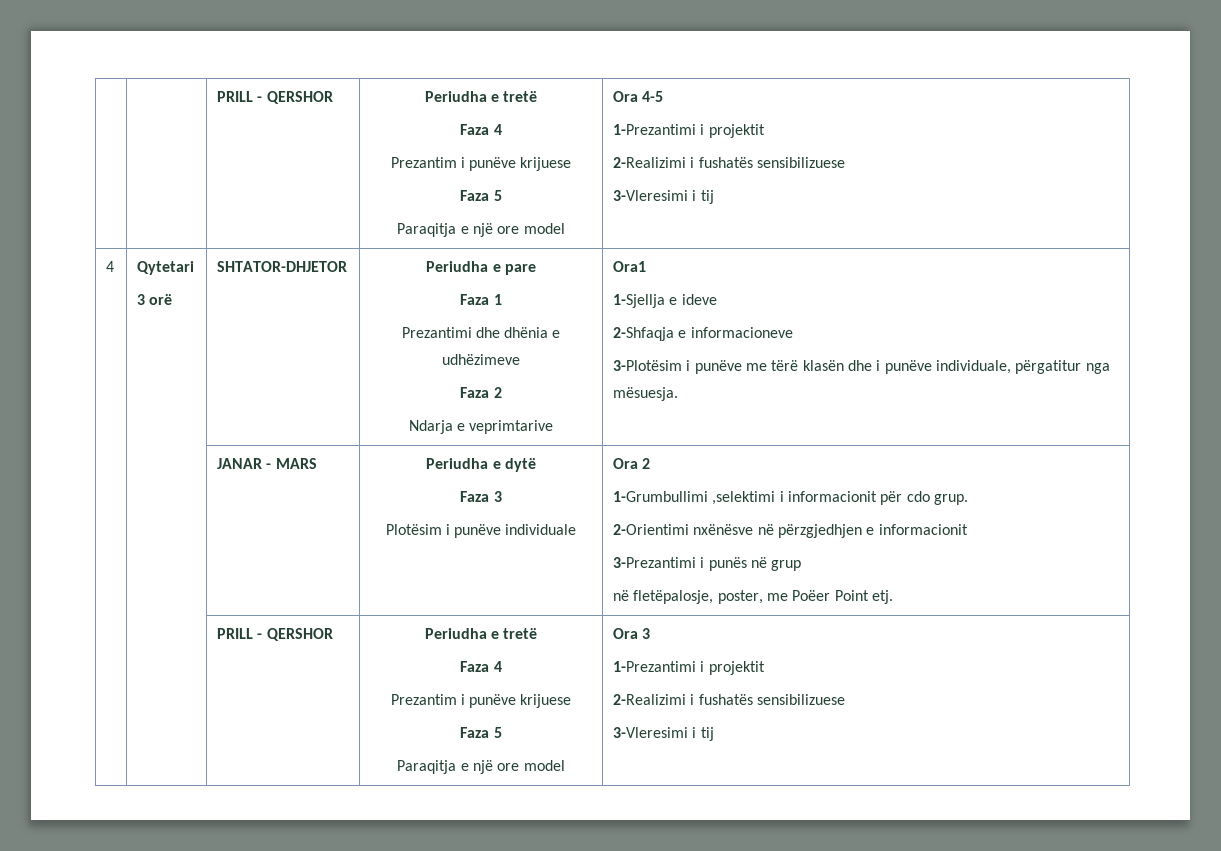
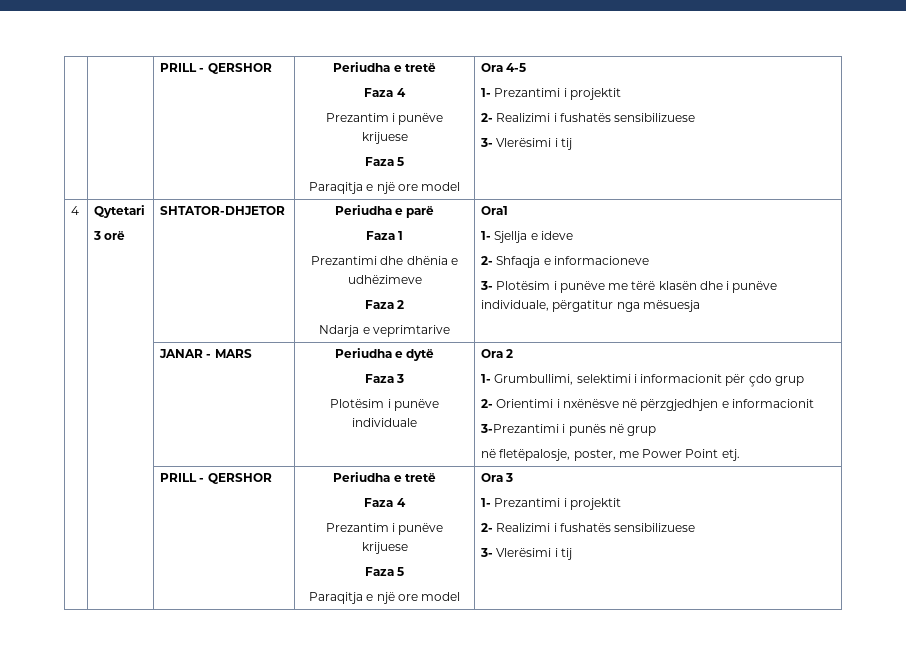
[613,124,765,138] [613,157,846,168] [613,190,689,201] 1-Prezantimi i projektit // 2-Realizimi i fushatës sensibilizuese // 3-Vleresimi -> [481,88,621,100] [481,112,696,122] [480,137,552,147] 1- Prezantimi i projektit // 2- Realizimi i fushatës sensibilizuese // 3- Vlerësimi
[504,264,536,275] pare -> [406,206,435,218] parë
[613,294,666,308] 1-Sjellja -> [481,231,528,243] 1- Sjellja
[613,327,675,341] 2-Shfaqja -> [481,256,541,268] 2- Shfaqja
[613,360,683,371] 3-Plotësim -> [480,280,551,290] 3- Plotësim
[613,387,679,401] mësuesja. -> [642,299,700,312] mësuesja
[613,491,969,505] [613,524,690,535] 1-Grumbullimi ,selektimi i informacionit për cdo grup. // 2-Orientimi -> [481,373,804,387] [481,399,560,408] 1- Grumbullimi, selektimi i informacionit për çdo grup // 2- Orientimi i
[792,590,831,601] Poëer -> [642,449,683,458] Power
[613,661,765,675] [613,694,846,705] [613,727,689,738] 1-Prezantimi i projektit // 2-Realizimi i fushatës sensibilizuese // 3-Vleresimi -> [481,498,621,510] [481,522,696,532] [480,547,552,557] 1- Prezantimi i projektit // 2- Realizimi i fushatës sensibilizuese // 3- Vlerësimi

